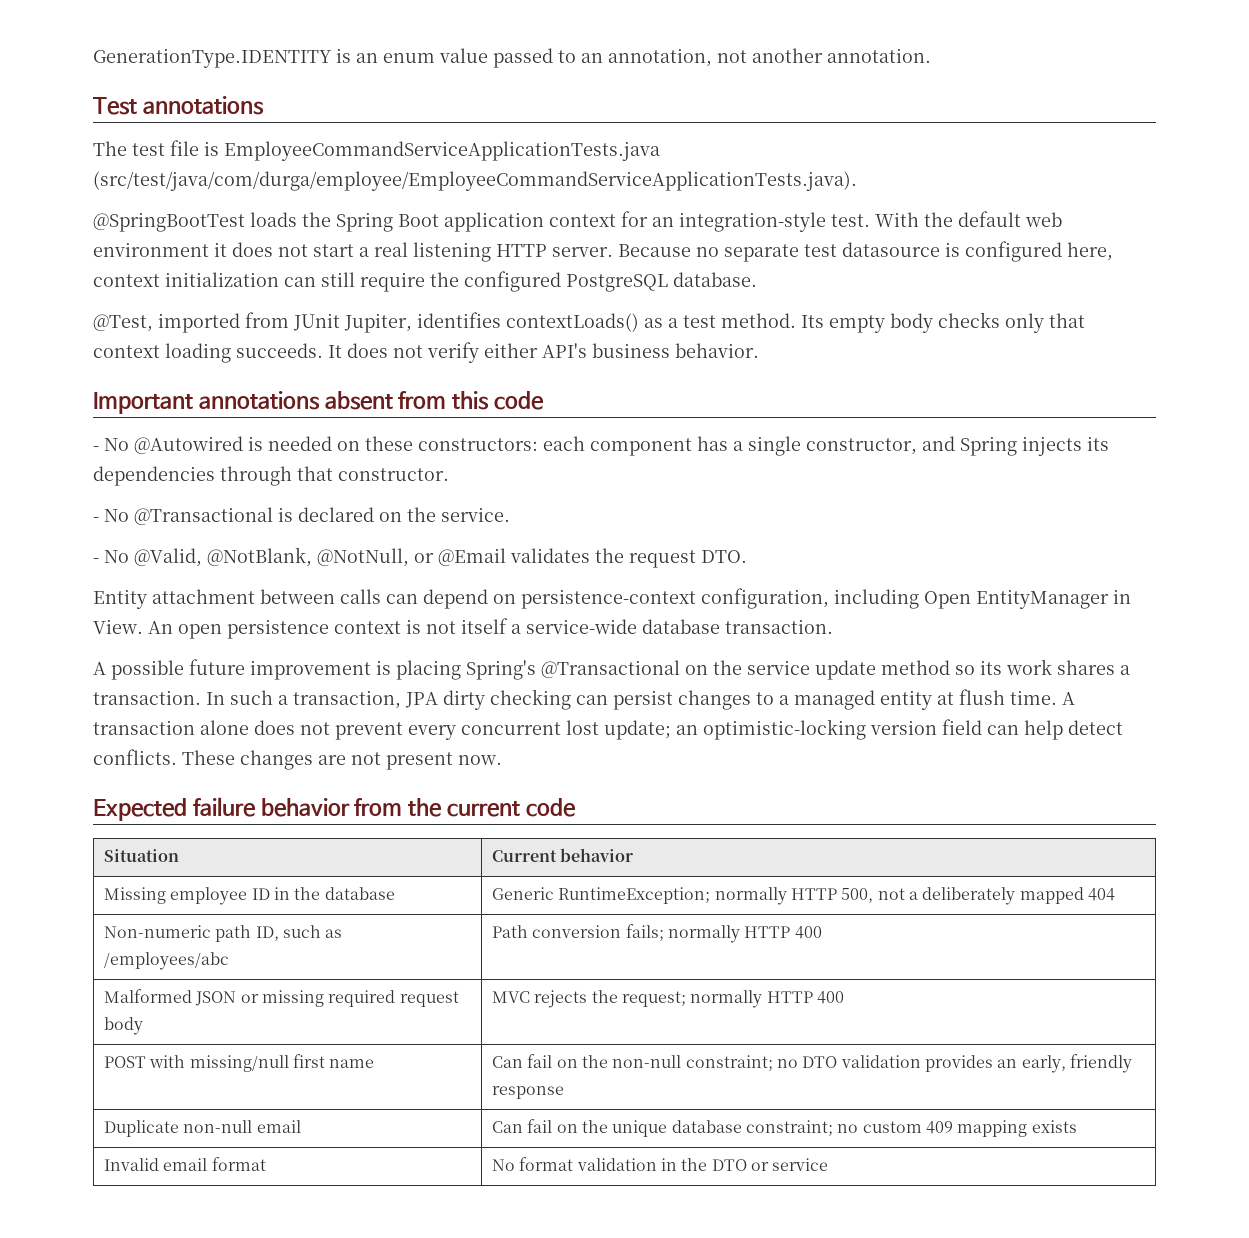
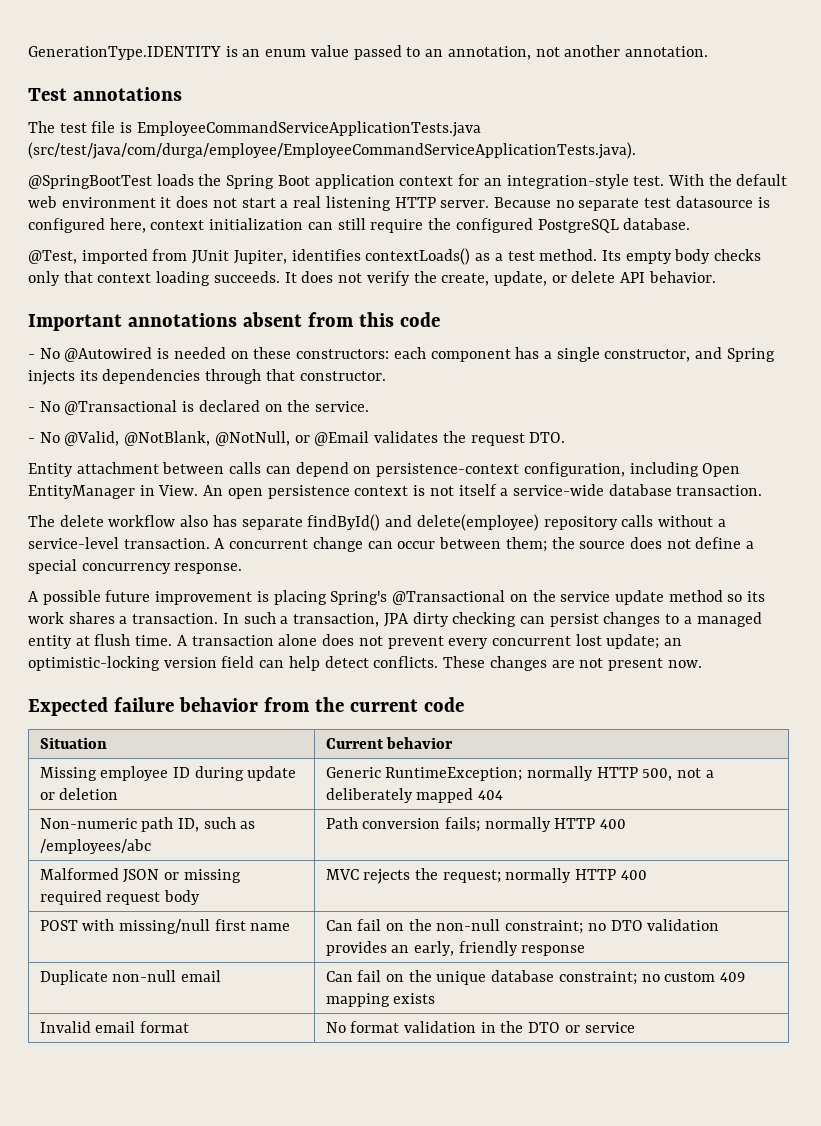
[484,343,670,358] either API's business -> [413,271,646,286] the create, update, or delete API
(833, 626) none -> [28,514,726,531] [28,537,755,552] [28,559,243,574] // The delete workflow also has separate findById() and delete(employee) repository calls without a service-level transaction. A concurrent change can occur between them; the source does not define a special concurrency response.
[274,887,395,900] in the database -> [194,766,297,781] [39,788,119,800] during update or deletion

